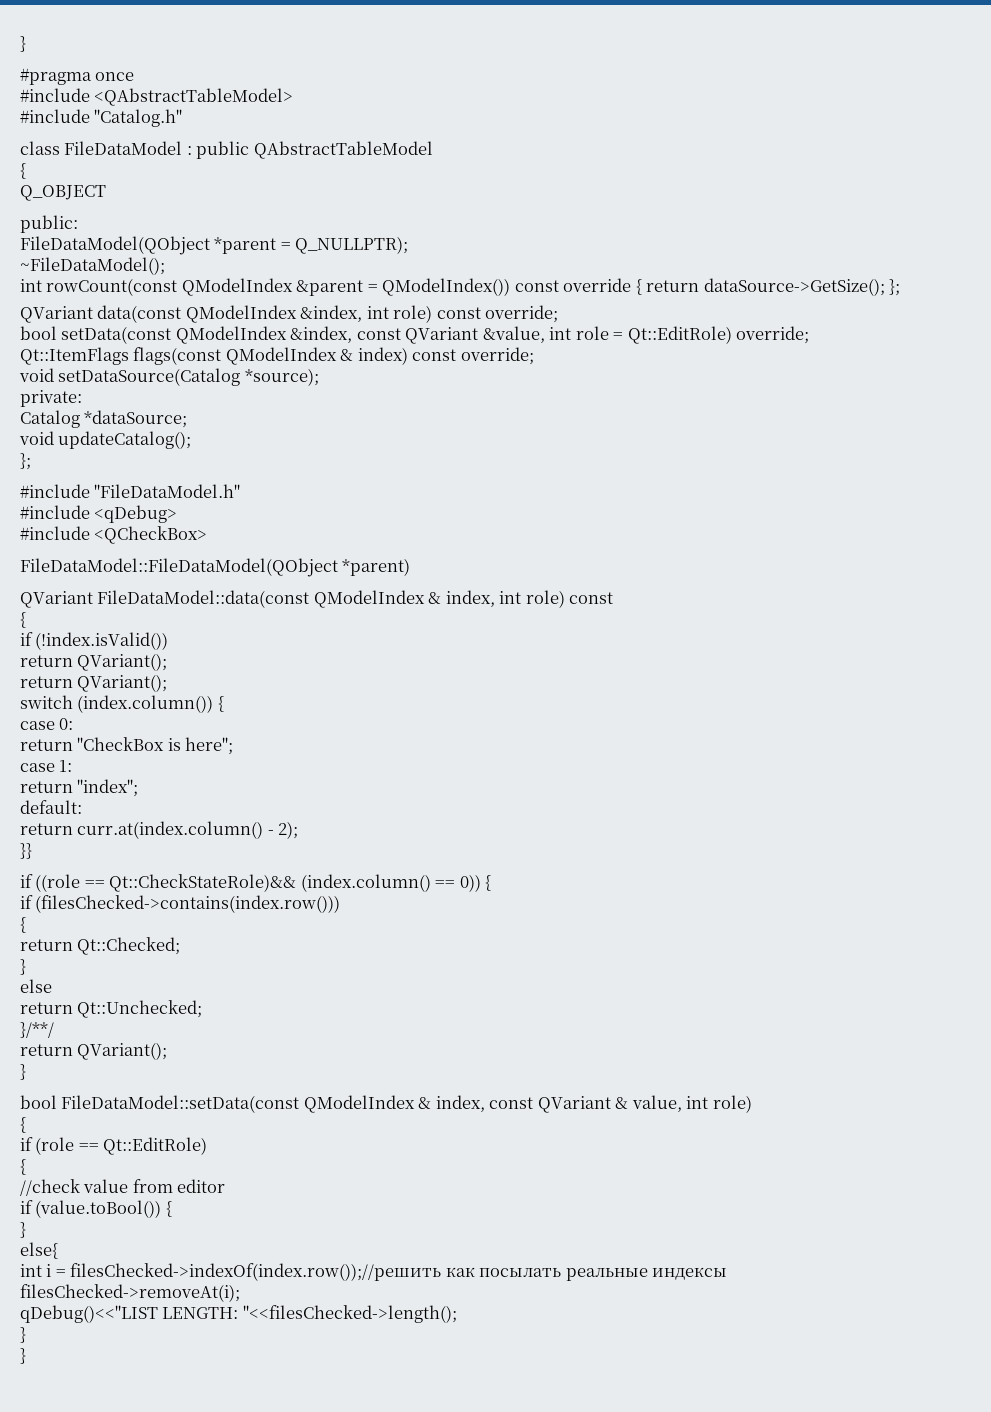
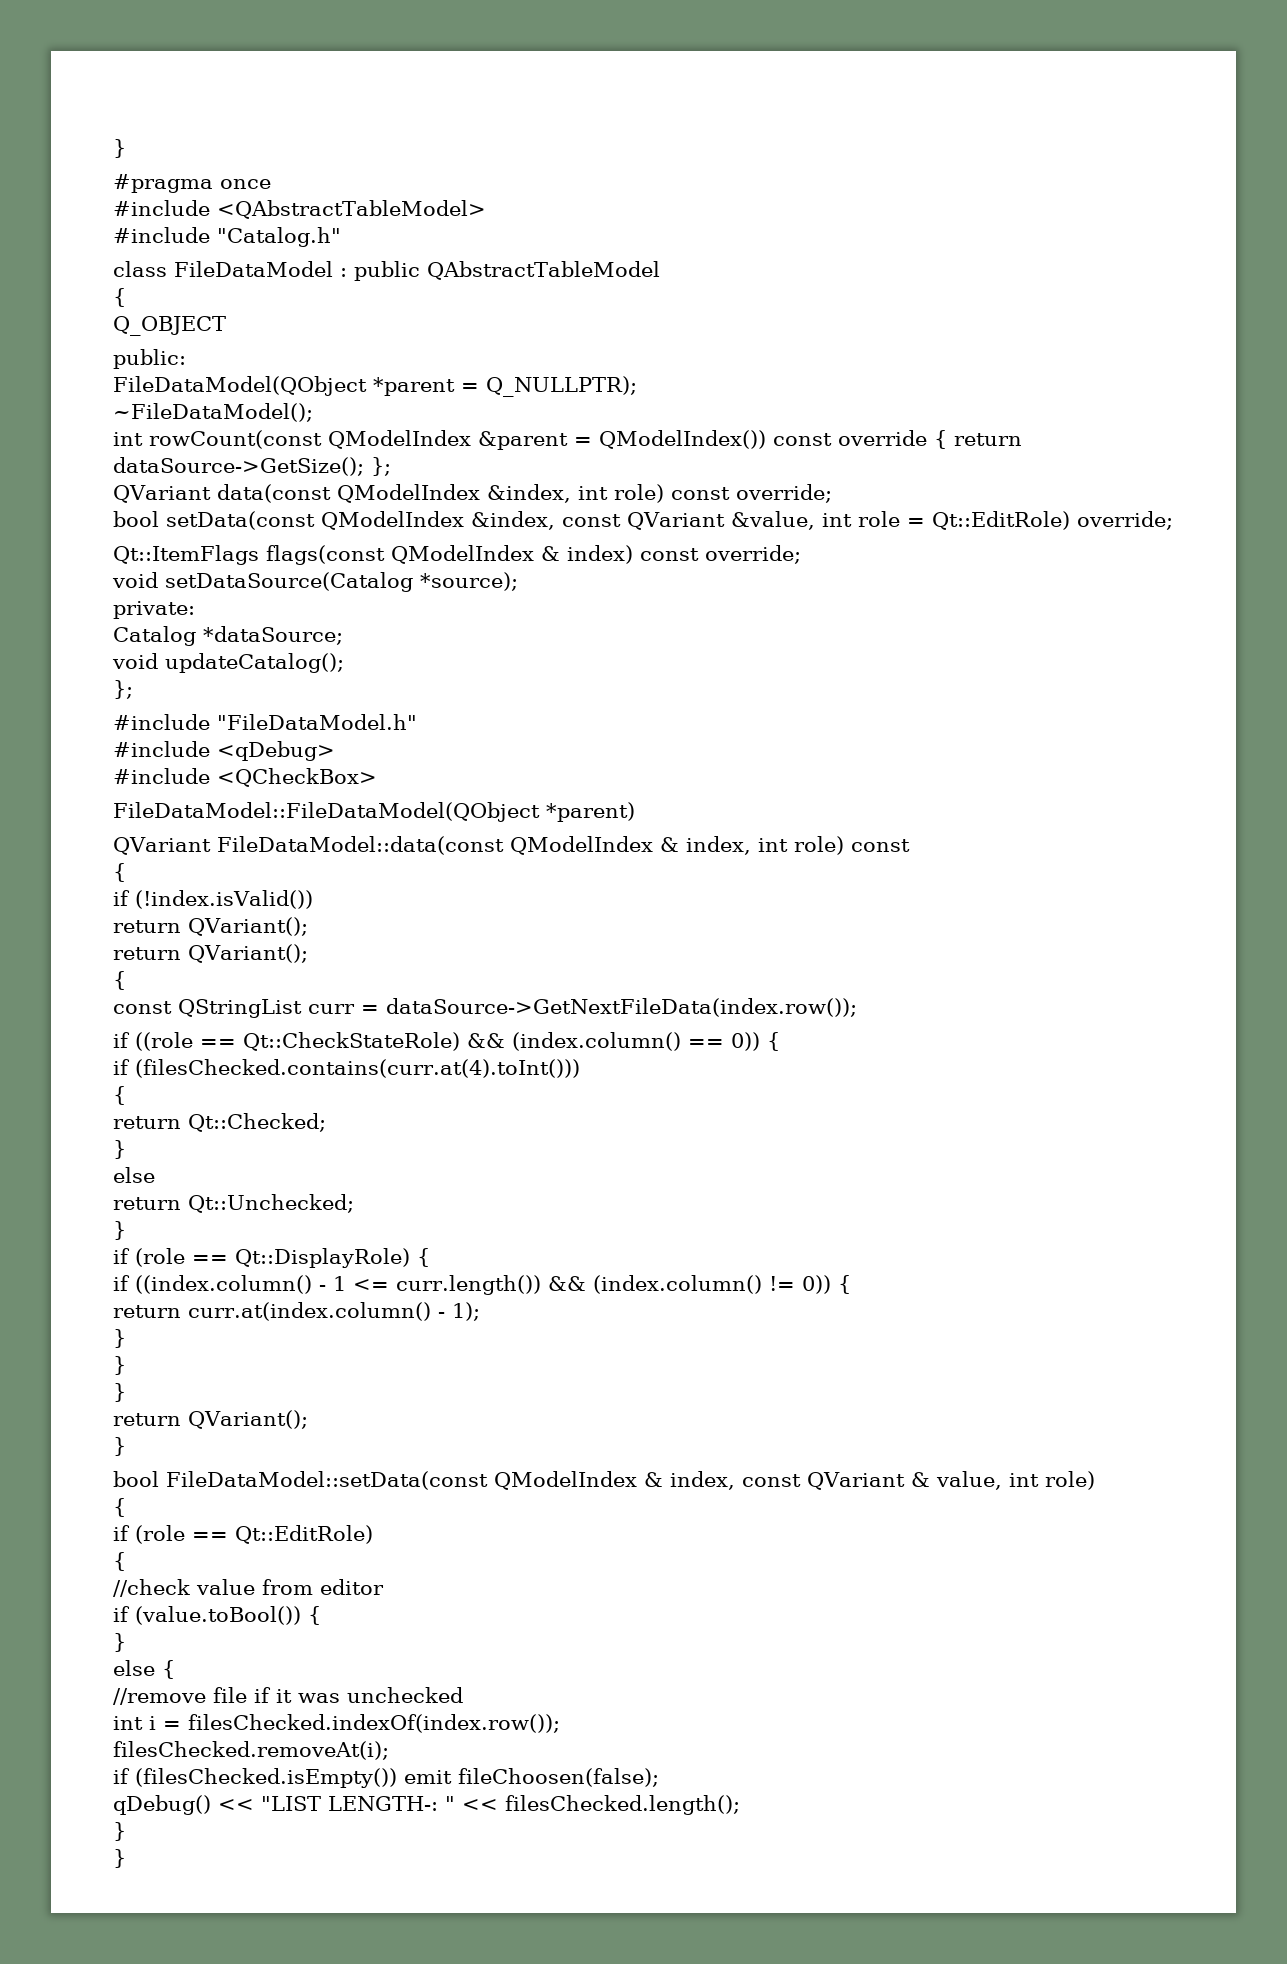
[20,695,224,713] [20,718,74,730] [20,737,234,755] [20,760,73,772] [20,779,139,797] [20,800,82,814] [20,821,299,839] [20,843,32,859] switch (index.column()) { // case 0: // return "CheckBox is here"; // case 1: // return "index"; // default: // return curr.at(index.column() - 2); // }} -> [113,971,126,990] [113,998,857,1018] { // const QStringList curr = dataSource->GetNextFileData(index.row());
[109,874,297,892] Qt::CheckStateRole)&& -> [243,1032,505,1051] Qt::CheckStateRole) &&
[35,895,341,913] (filesChecked->contains(index.row())) -> [135,1059,580,1078] (filesChecked.contains(curr.at(4).toInt()))
[20,1022,54,1038] }/**/ -> [113,1221,126,1240] [113,1248,430,1268] [113,1275,851,1295] [113,1302,480,1321] [113,1329,126,1348] [113,1356,126,1375] [113,1383,126,1402] } // if (role == Qt::DisplayRole) { // if ((index.column() - 1 <= curr.length()) && (index.column() != 0)) { // return curr.at(index.column() - 1); // } // } // }
[20,1242,58,1259] [20,1263,728,1281] [20,1284,240,1302] [20,1305,457,1323] else{ // int i = filesChecked->indexOf(index.row());//решить как посылать реальные индексы // filesChecked->removeAt(i); // qDebug()<<"LIST LENGTH: "<<filesChecked->length(); -> [113,1660,175,1679] [113,1687,463,1705] [113,1714,560,1733] [113,1741,389,1760] [113,1768,659,1788] [113,1795,740,1815] else { // //remove file if it was unchecked // int i = filesChecked.indexOf(index.row()); // filesChecked.removeAt(i); // if (filesChecked.isEmpty()) emit fileChoosen(false); // qDebug() << "LIST LENGTH-: " << filesChecked.length();

